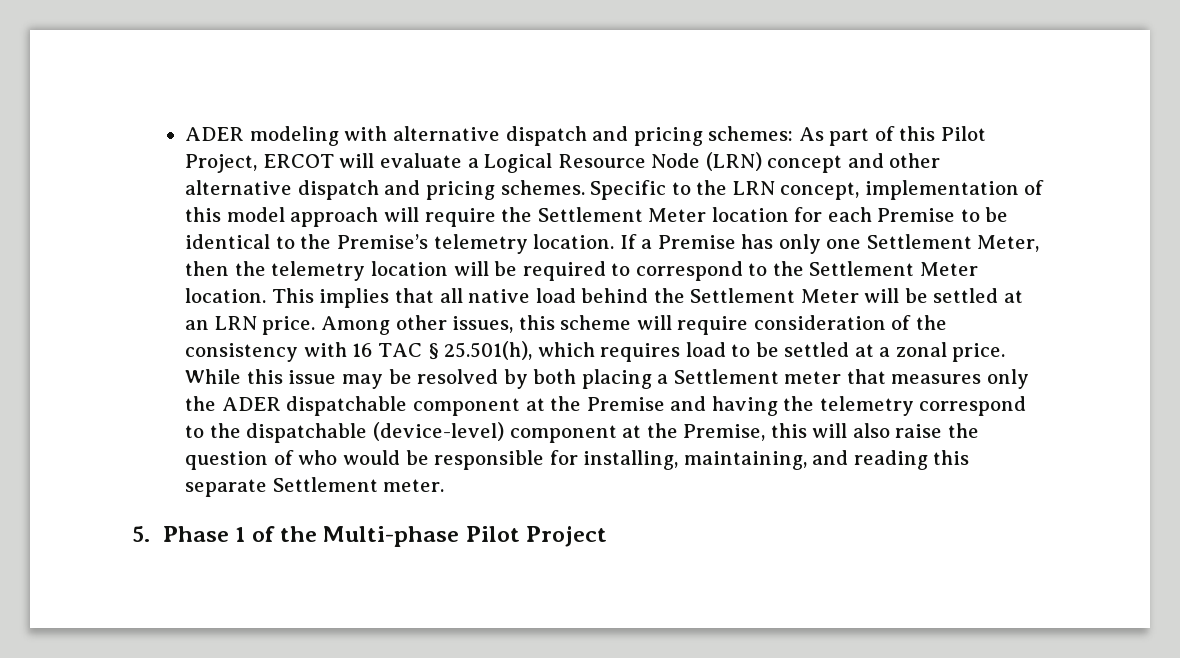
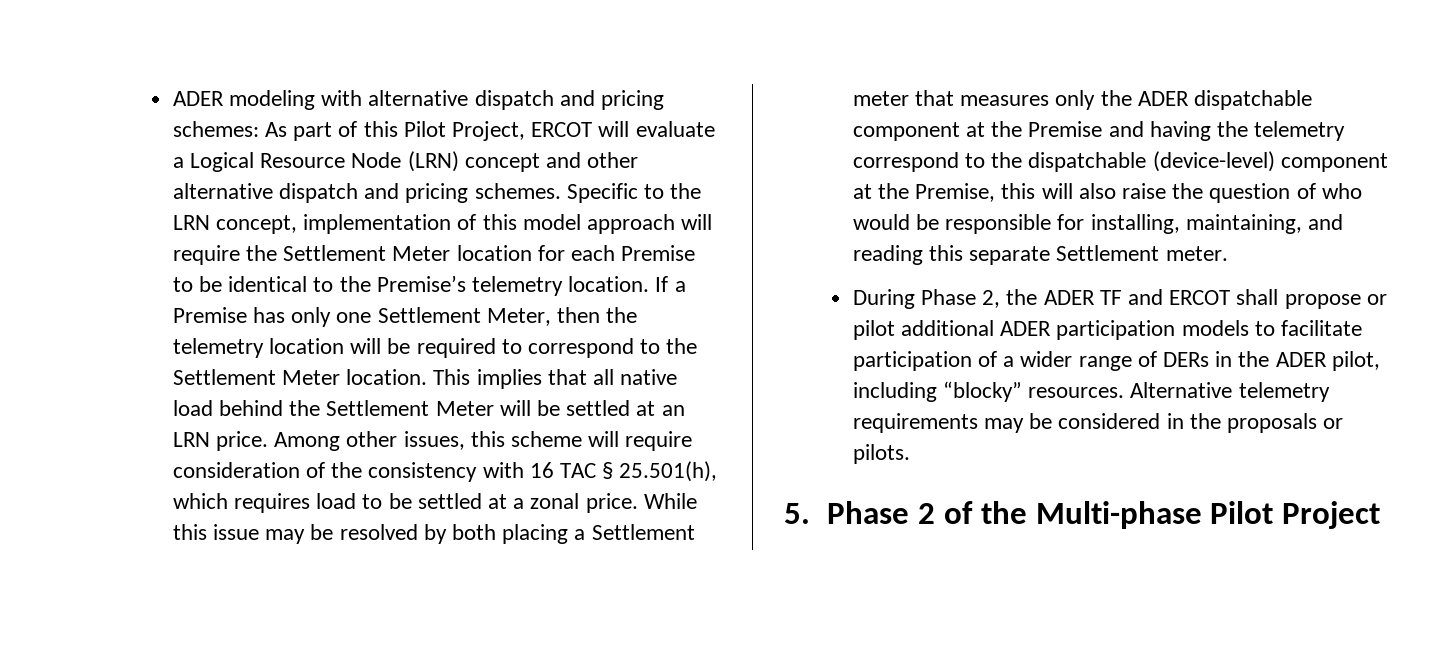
(445, 485) none -> [852,289,1387,309] [852,320,1362,340] [852,351,1380,371] [852,381,1330,402] [852,413,1344,433] [852,444,910,464] // During Phase 2, the ADER TF and ERCOT shall propose or pilot additional ADER participation models to facilitate participation of a wider range of DERs in the ADER pilot, including “blocky” resources. Alternative telemetry requirements may be considered in the proposals or pilots.
[235,527,246,542] 1 -> [918,503,936,524] 2

